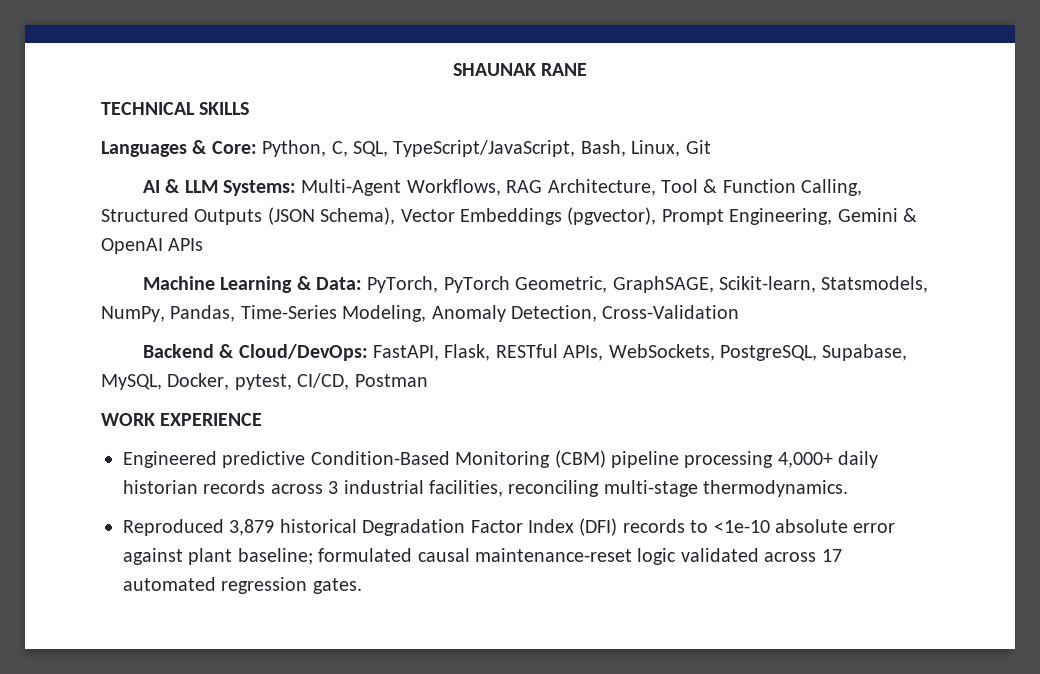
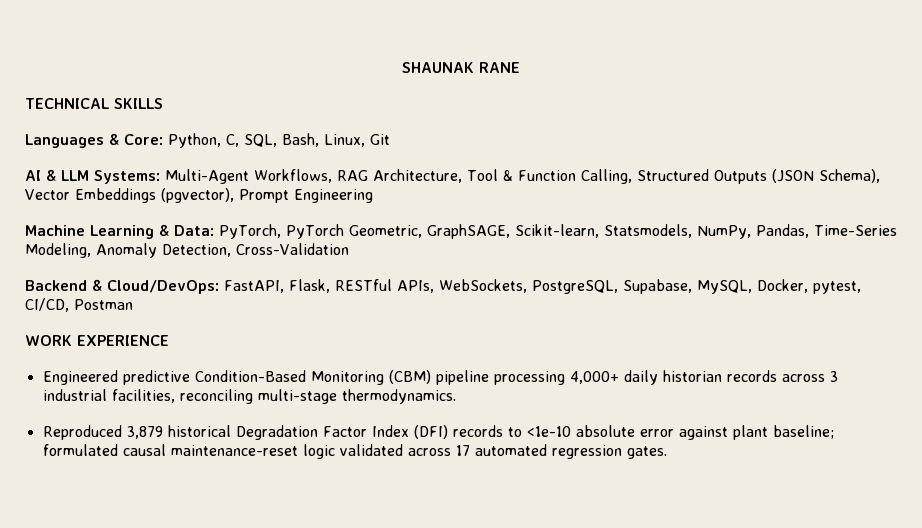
[393,140,576,157] TypeScript/JavaScript, -> (277, 140) none
[729,208,917,225] [101,238,204,254] Engineering, Gemini & OpenAI APIs -> [294,189,373,203] Engineering

